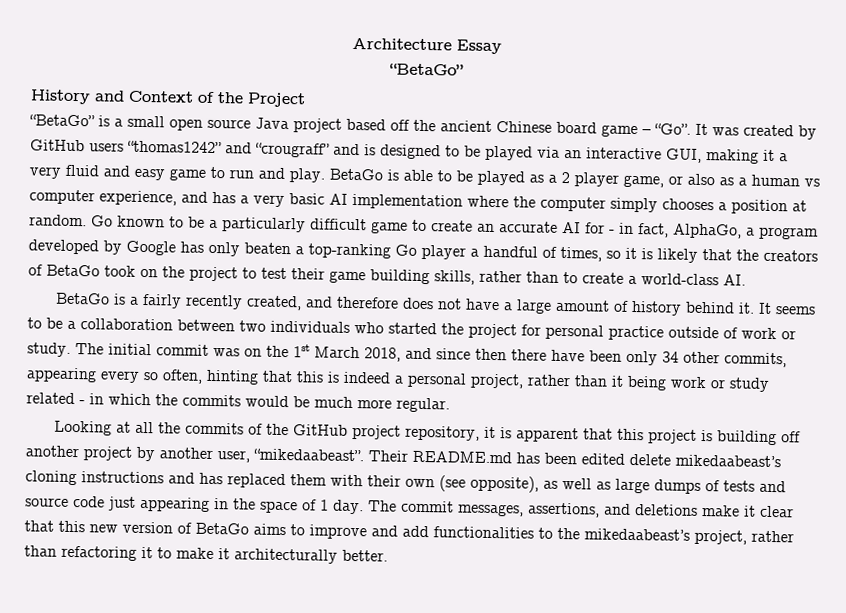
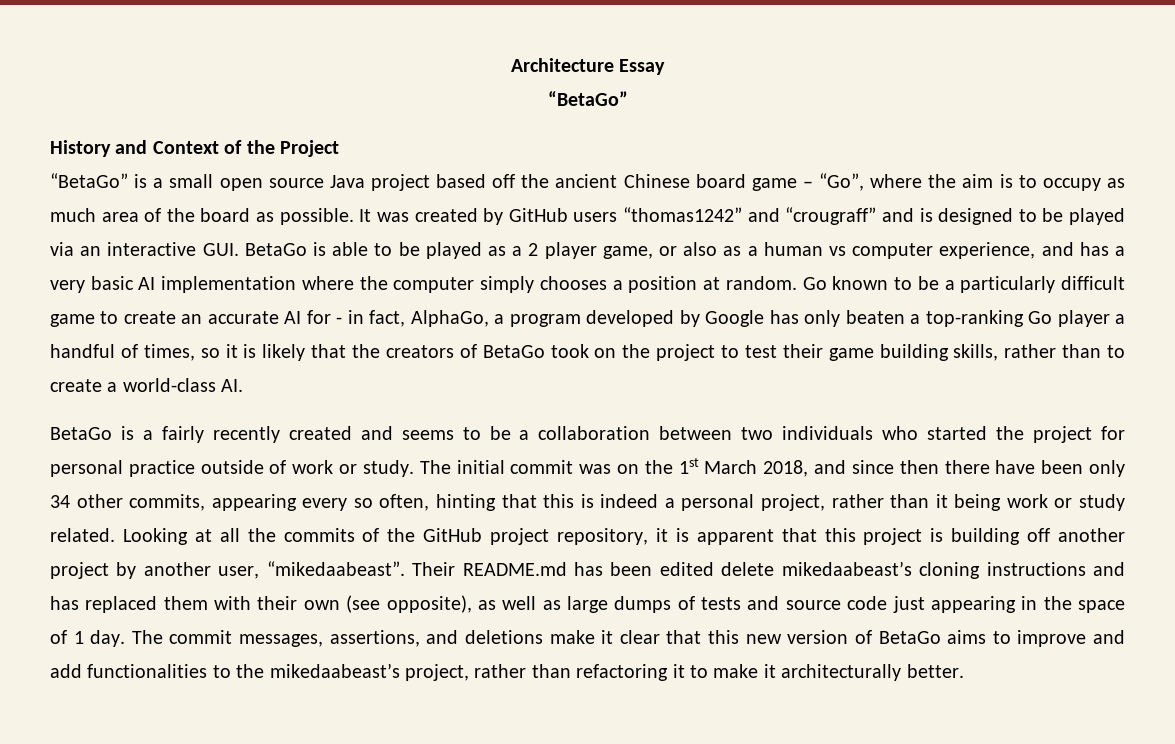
[654,123,691,135] “Go”. -> [819,173,1126,191] [50,208,354,225] “Go”, where the aim is to occupy as much area of the board as possible.
[666,148,788,164] [29,164,325,183] GUI, making it a very fluid and easy game to run and play. -> [202,243,239,256] GUI.
[246,295,773,316] created, and therefore does not have a large amount of history behind it. It -> [288,426,393,440] created and
[26,392,450,413] related - in which the commits would be much more regular. // -> [50,528,115,542] related.

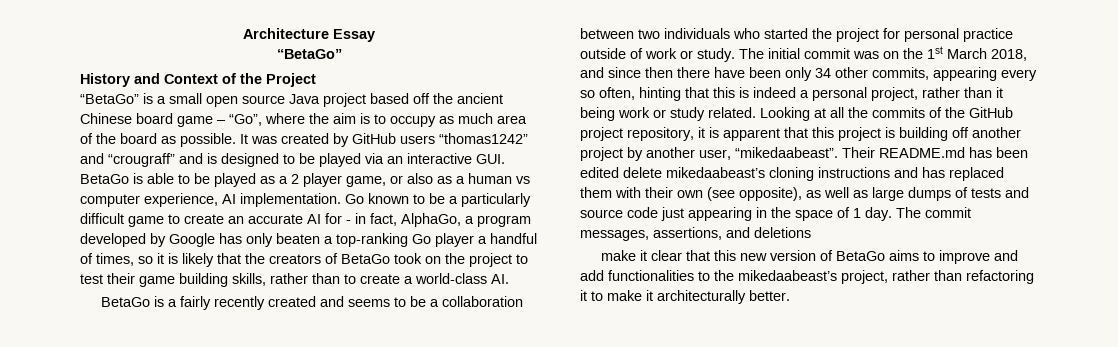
[1041,242,1126,256] [50,276,797,293] and has a very basic AI implementation where the computer simply chooses a position at random. -> [222,193,341,207] AI implementation.
(543, 637) none -> (811, 232) //

